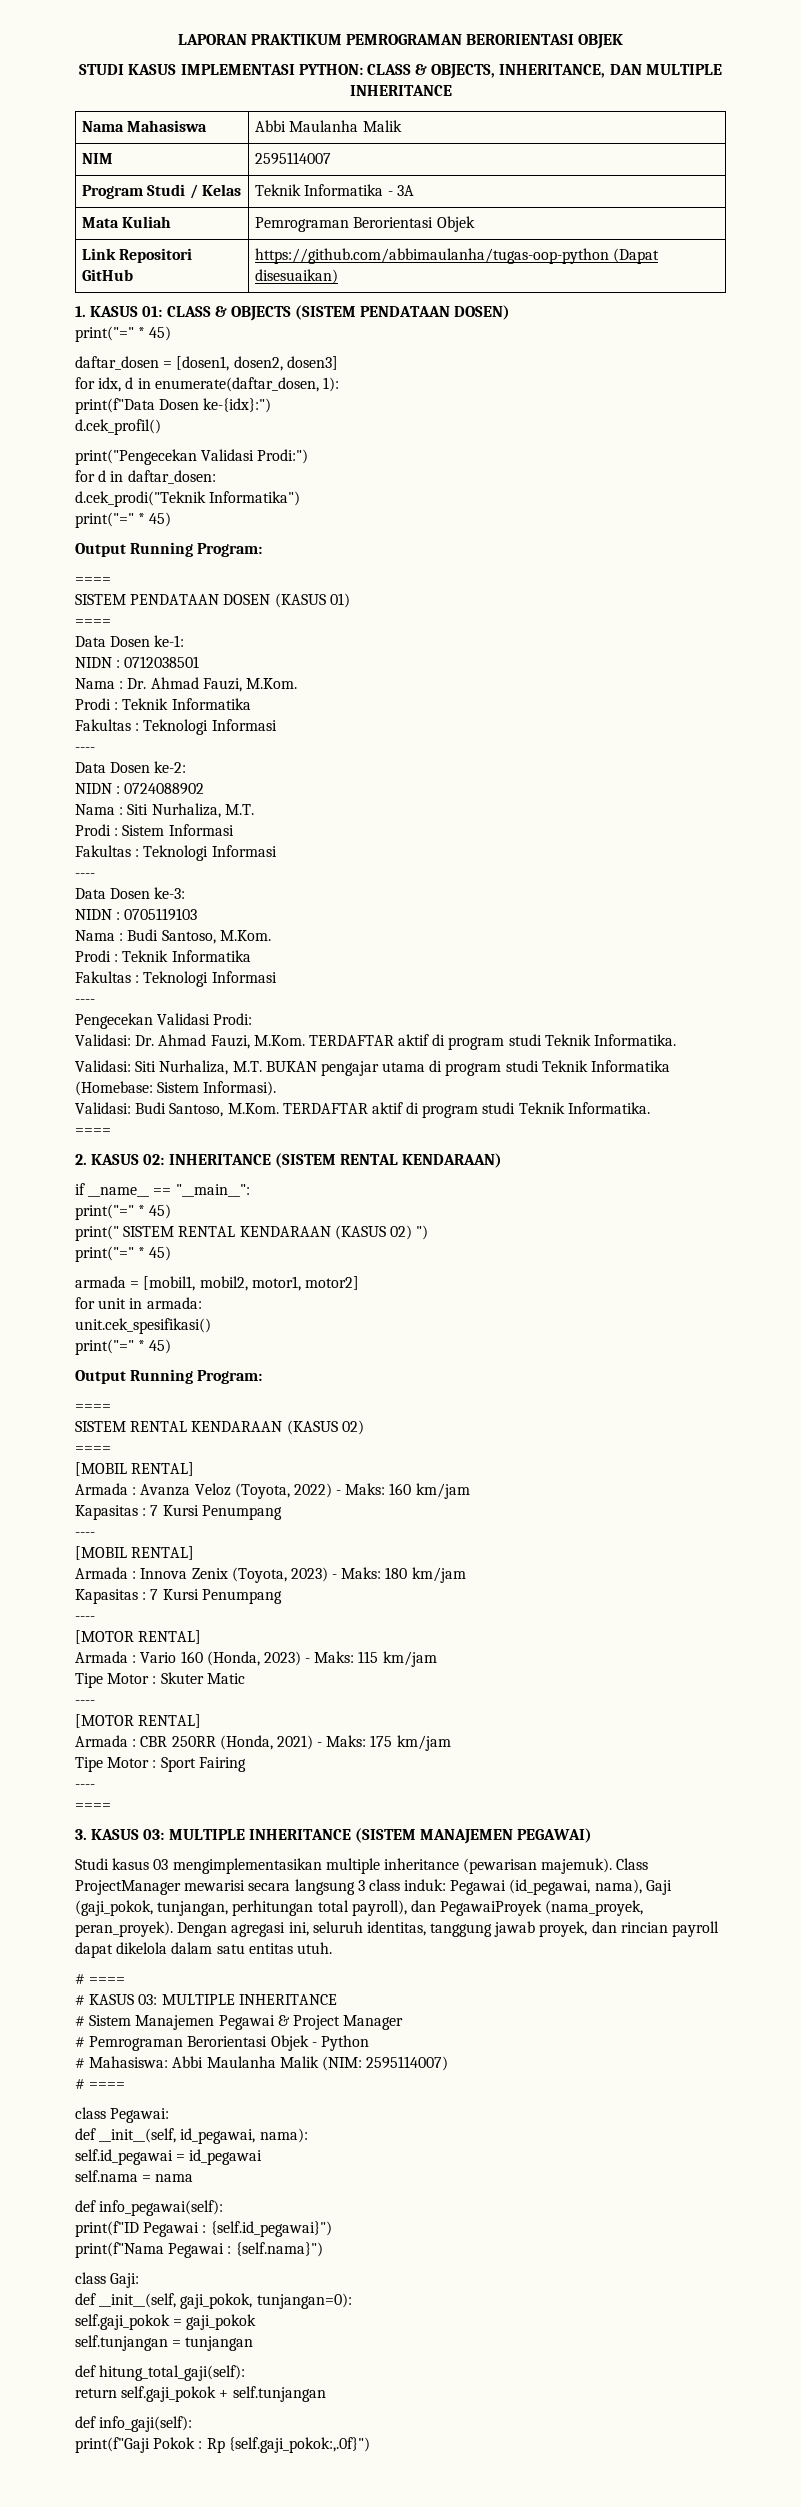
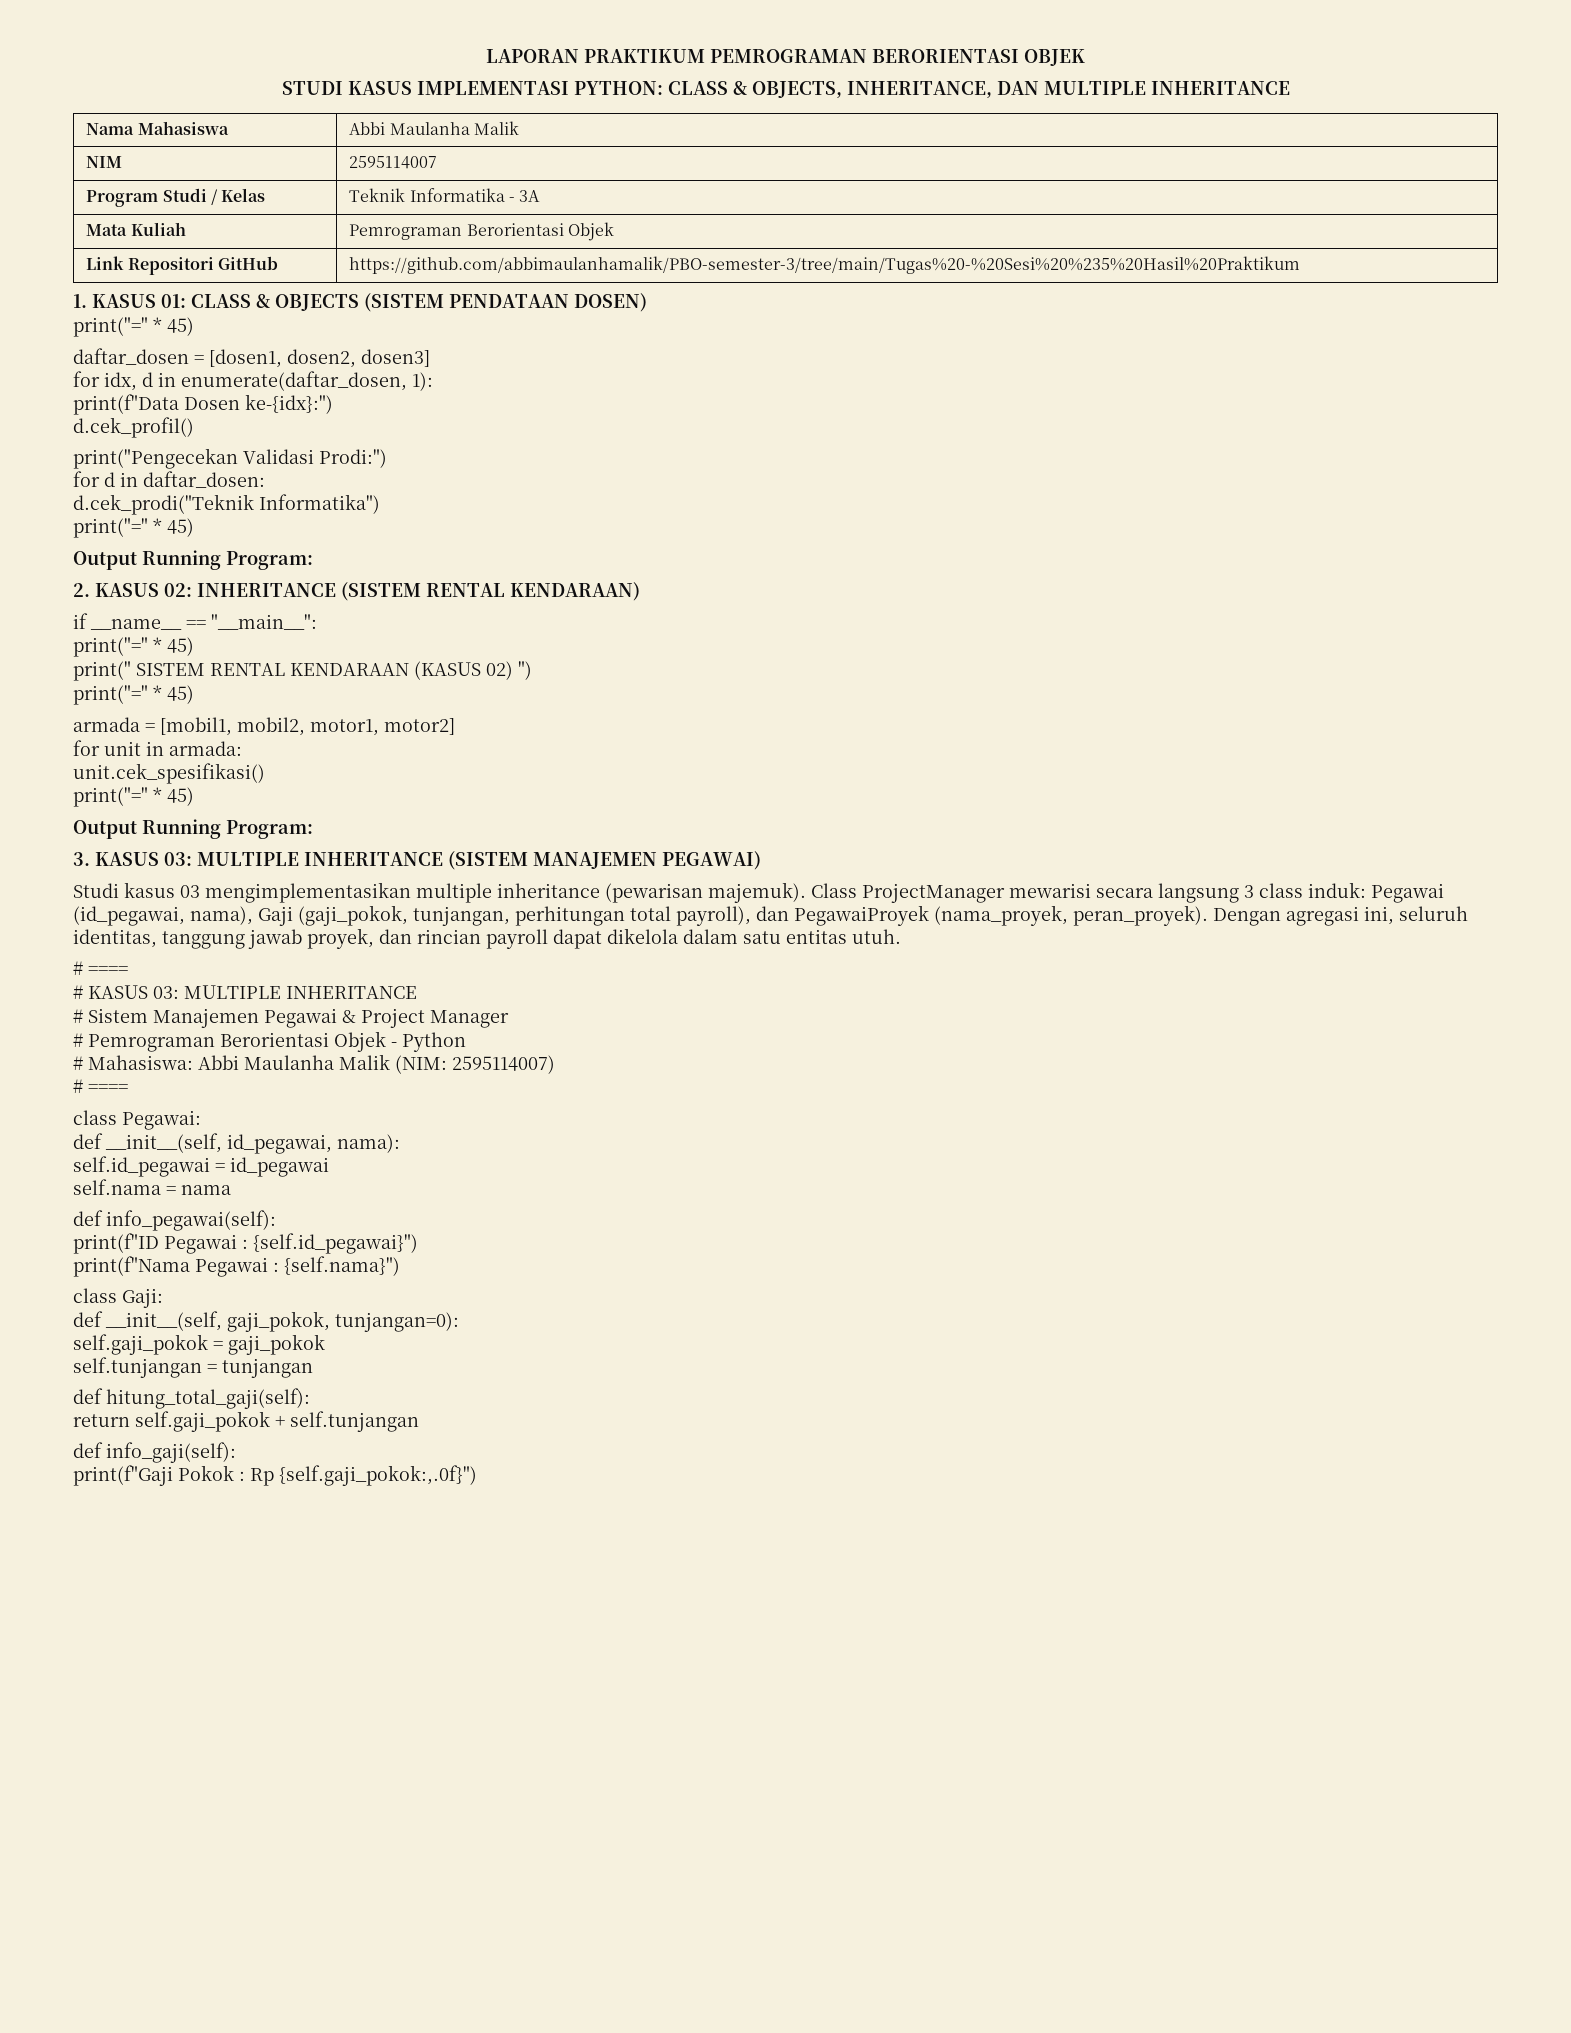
[255,248,660,264] [255,269,339,284] https://github.com/abbimaulanha/tugas-oop-python (Dapat disesuaikan) -> [349,256,1301,274] https://github.com/abbimaulanhamalik/PBO-semester-3/tree/main/Tugas%20-%20Sesi%20%235%20Hasil%20Praktikum
[75,577,111,584] [75,593,350,608] [75,619,111,626] [75,635,185,647] [75,656,200,668] [75,677,297,692] [75,698,251,710] [75,719,277,735] [75,747,95,752] [75,761,187,773] [75,783,205,795] [75,803,254,818] [75,824,234,836] [75,845,277,861] [75,873,95,878] [75,887,186,899] [75,908,198,921] [75,929,271,944] [75,950,251,962] [75,971,277,987] [75,999,95,1004] [75,1013,253,1029] [75,1034,677,1050] [75,1060,671,1076] [75,1081,277,1096] [75,1102,650,1118] [75,1128,111,1135] // ==== // SISTEM PENDATAAN DOSEN (KASUS 01) // ==== // Data Dosen ke-1: // NIDN : 0712038501 // Nama : Dr. Ahmad Fauzi, M.Kom. // Prodi : Teknik Informatika // Fakultas : Teknologi Informasi // ---- // Data Dosen ke-2: // NIDN : 0724088902 // Nama : Siti Nurhaliza, M.T. // Prodi : Sistem Informasi // Fakultas : Teknologi Informasi // ---- // Data Dosen ke-3: // NIDN : 0705119103 // Nama : Budi Santoso, M.Kom. // Prodi : Teknik Informatika // Fakultas : Teknologi Informasi // ---- // Pengecekan Validasi Prodi: // Validasi: Dr. Ahmad Fauzi, M.Kom. TERDAFTAR aktif di program studi Teknik Informatika. // Validasi: Siti Nurhaliza, M.T. BUKAN pengajar utama di program studi Teknik Informatika (Homebase: Sistem Informasi). // Validasi: Budi Santoso, M.Kom. TERDAFTAR aktif di program studi Teknik Informatika. // ==== -> (313, 560) none
[75,1404,111,1411] [75,1420,364,1435] [75,1446,111,1453] [75,1462,195,1476] [75,1483,470,1499] [75,1505,282,1520] [75,1532,95,1537] [75,1546,195,1560] [75,1567,466,1583] [75,1589,282,1604] [75,1616,95,1621] [75,1630,202,1644] [75,1651,437,1667] [75,1672,245,1688] [75,1700,95,1705] [75,1714,202,1728] [75,1735,451,1751] [75,1757,246,1772] [75,1784,95,1789] [75,1803,111,1810] // ==== // SISTEM RENTAL KENDARAAN (KASUS 02) // ==== // [MOBIL RENTAL] // Armada : Avanza Veloz (Toyota, 2022) - Maks: 160 km/jam // Kapasitas : 7 Kursi Penumpang // ---- // [MOBIL RENTAL] // Armada : Innova Zenix (Toyota, 2023) - Maks: 180 km/jam // Kapasitas : 7 Kursi Penumpang // ---- // [MOTOR RENTAL] // Armada : Vario 160 (Honda, 2023) - Maks: 115 km/jam // Tipe Motor : Skuter Matic // ---- // [MOTOR RENTAL] // Armada : CBR 250RR (Honda, 2021) - Maks: 175 km/jam // Tipe Motor : Sport Fairing // ---- // ==== -> (313, 829) none

